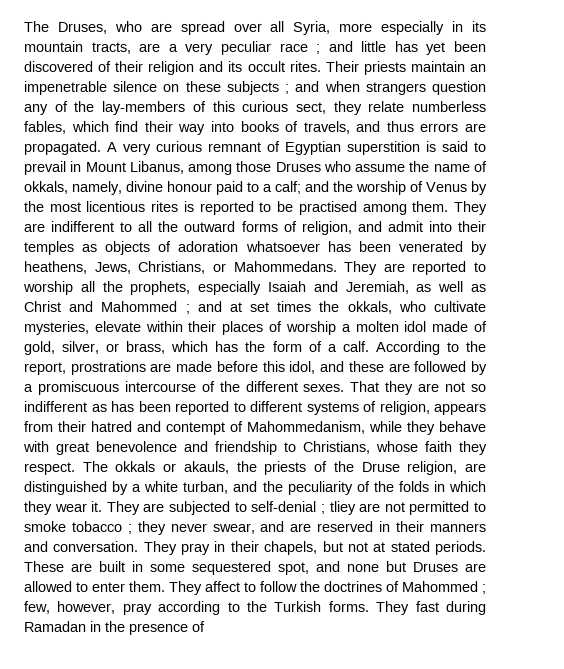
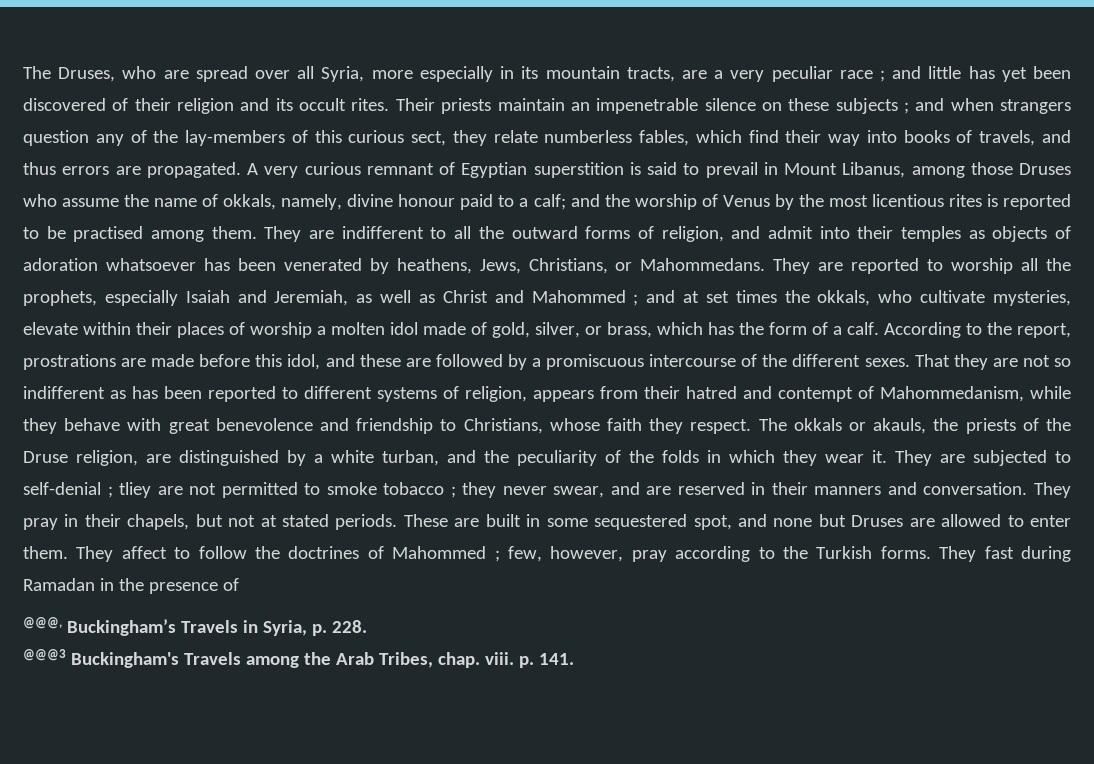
(205, 626) none -> [23,617,367,636] [23,649,574,668] // @@@, Buckingham’s Travels in Syria, p. 228. // @@@3 Buckingham's Travels among the Arab Tribes, chap. viii. p. 141.

